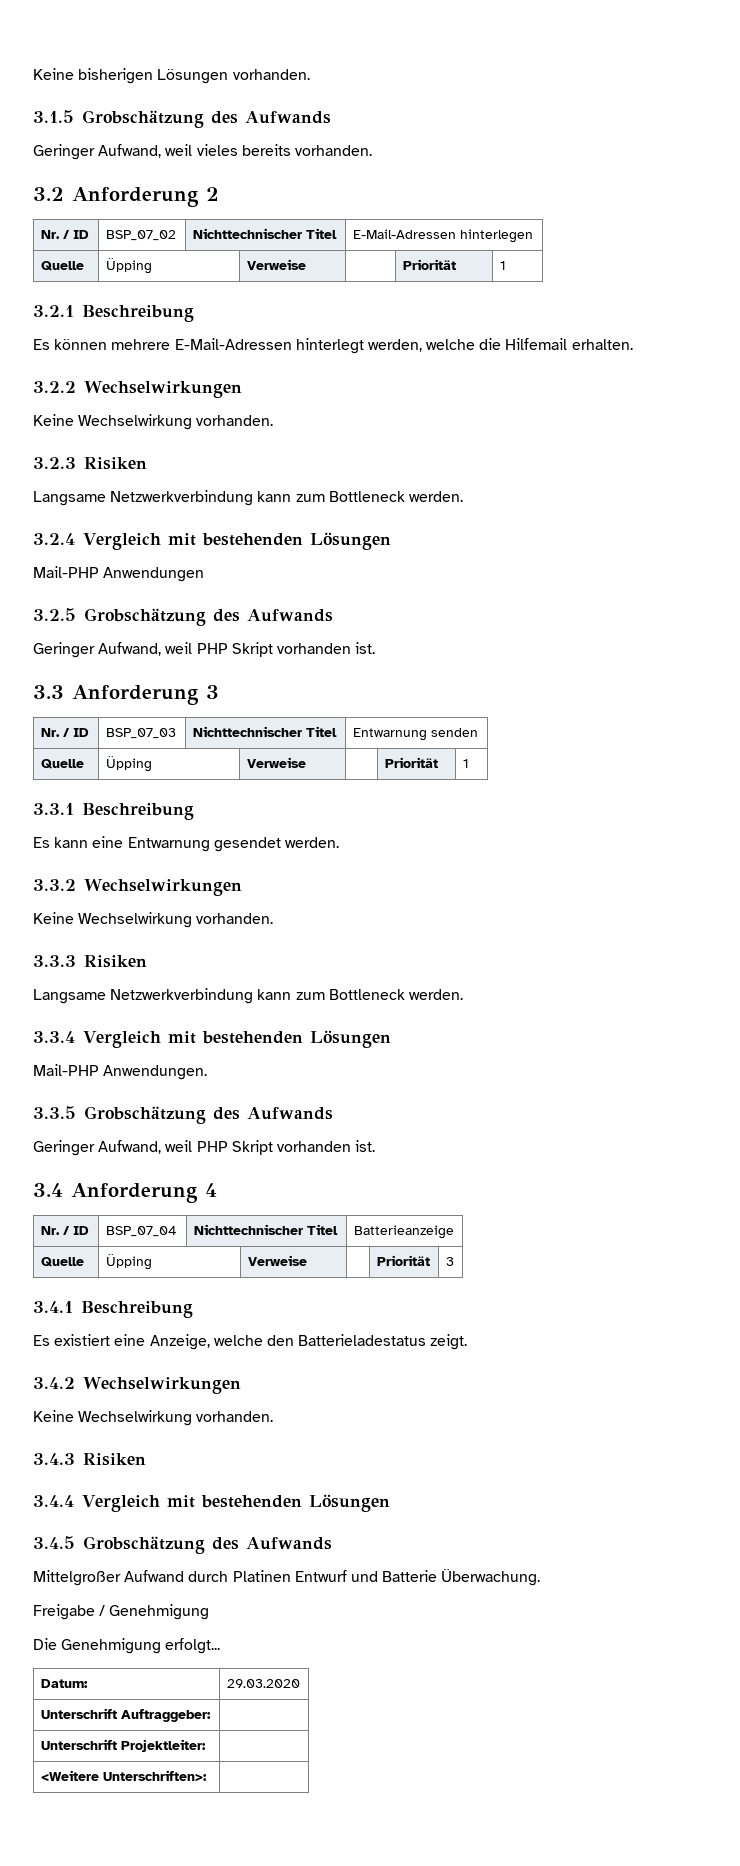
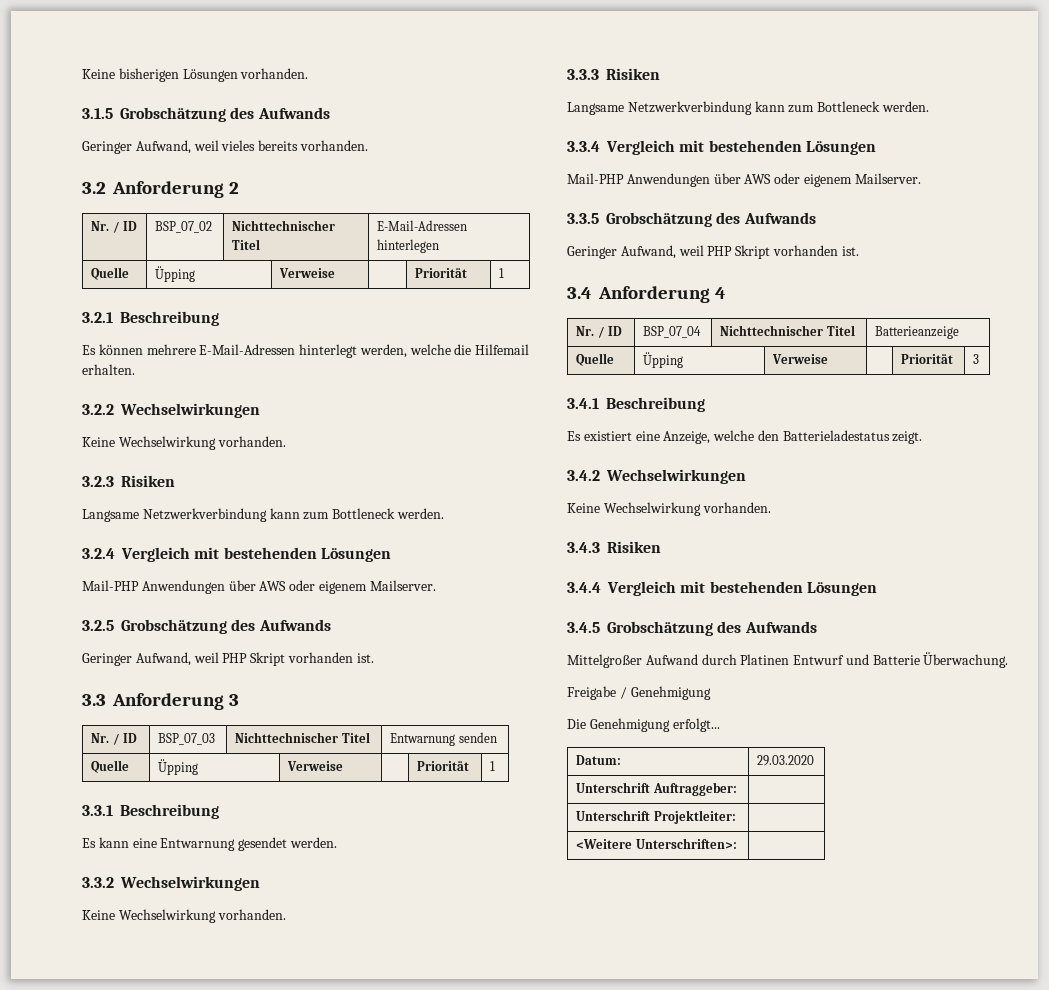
(205, 574) none -> [228,580,436,594] über AWS oder eigenem Mailserver.
[103,1065,208,1080] Anwendungen. -> [626,173,921,187] Anwendungen über AWS oder eigenem Mailserver.

